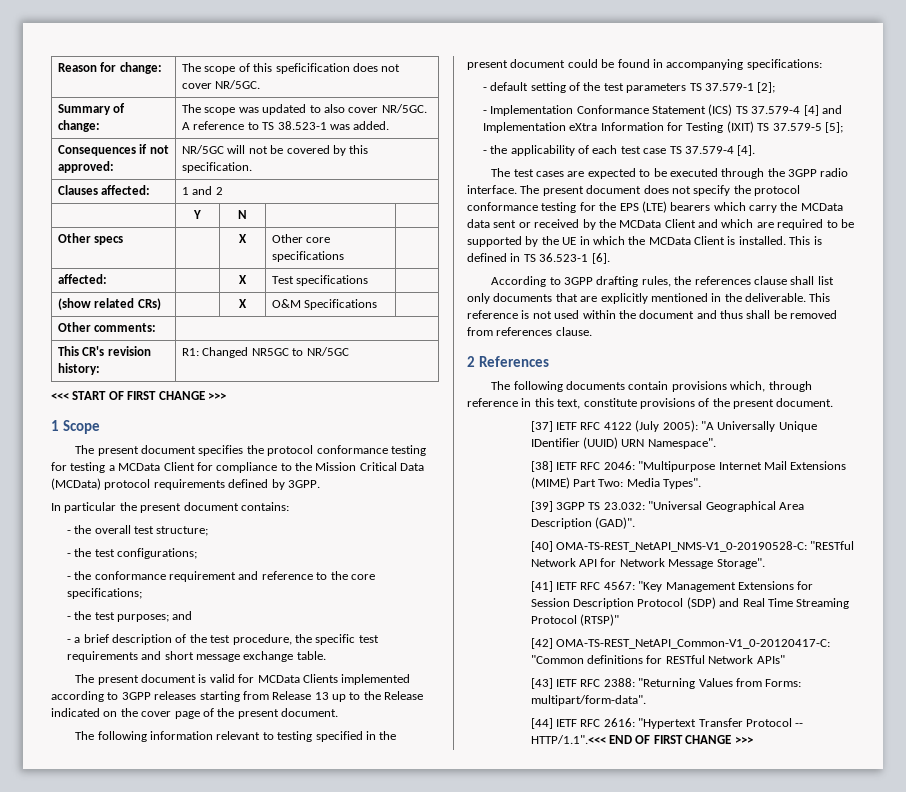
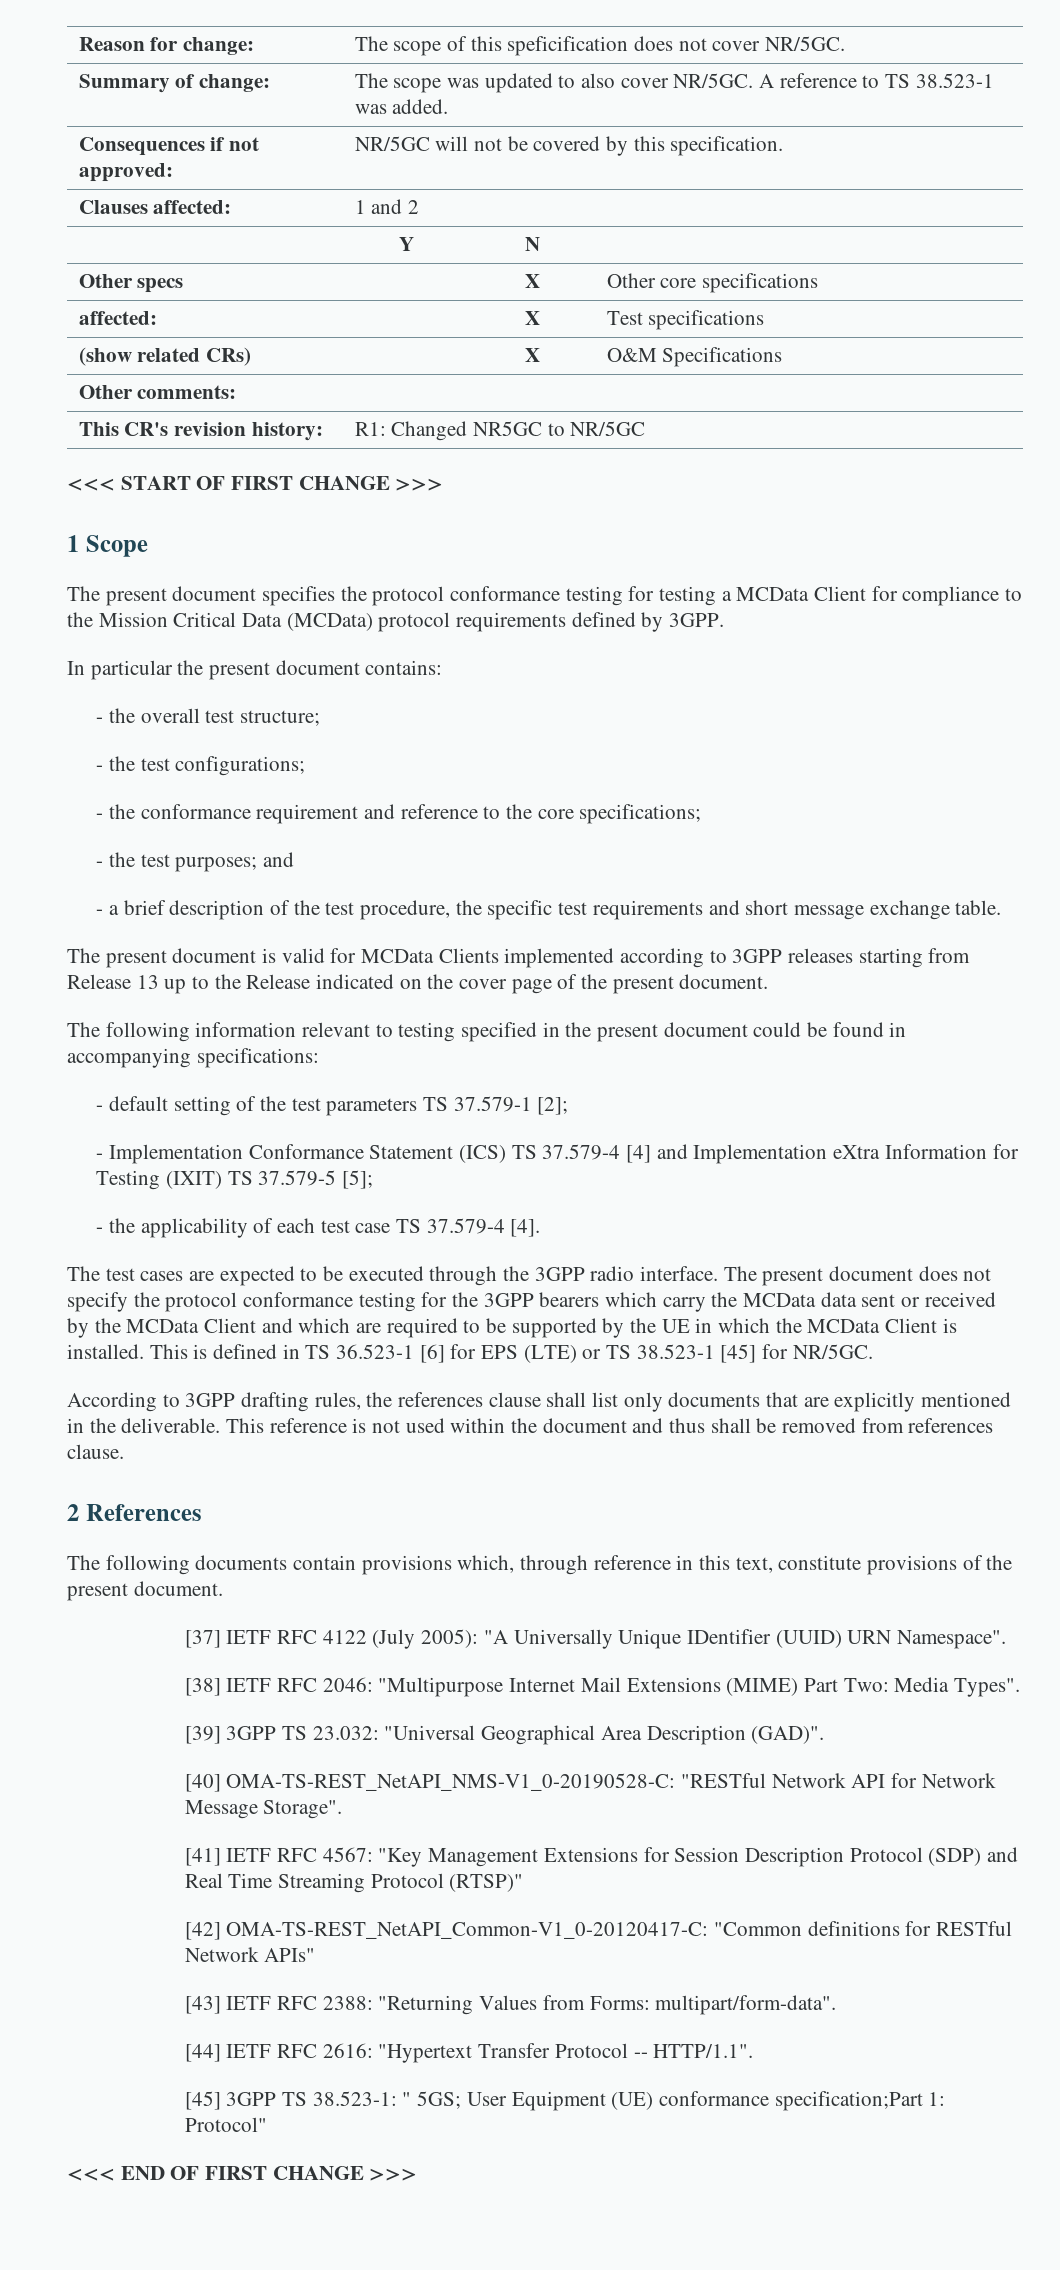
[619,201,667,213] EPS (LTE) -> [483,1293,534,1307] 3GPP
[591,253,610,264] [6]. -> [419,1344,873,1363] [6] for EPS (LTE) or TS 38.523-1 [45] for NR/5GC.
[530,735,606,744] HTTP/1.1".<<< -> [653,2044,754,2058] [184,2091,946,2111] [184,2117,267,2132] [67,2168,115,2181] HTTP/1.1". // [45] 3GPP TS 38.523-1: " 5GS; User Equipment (UE) conformance specification;Part 1: Protocol" // <<<

